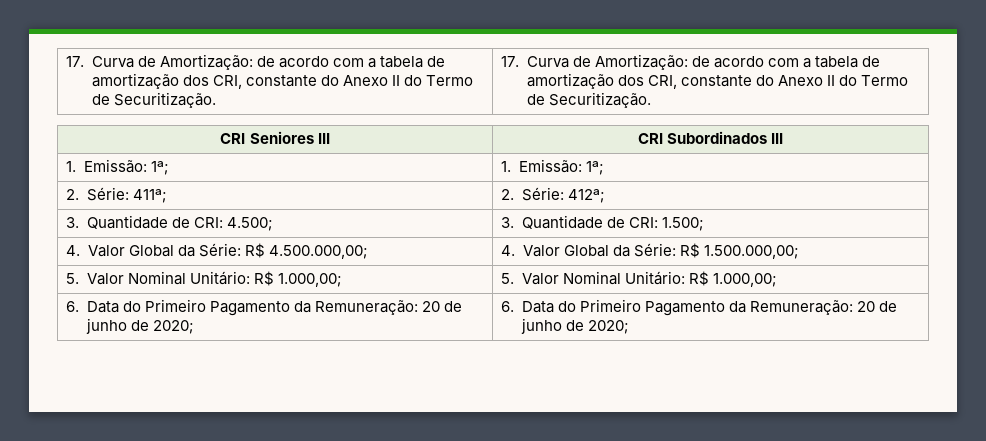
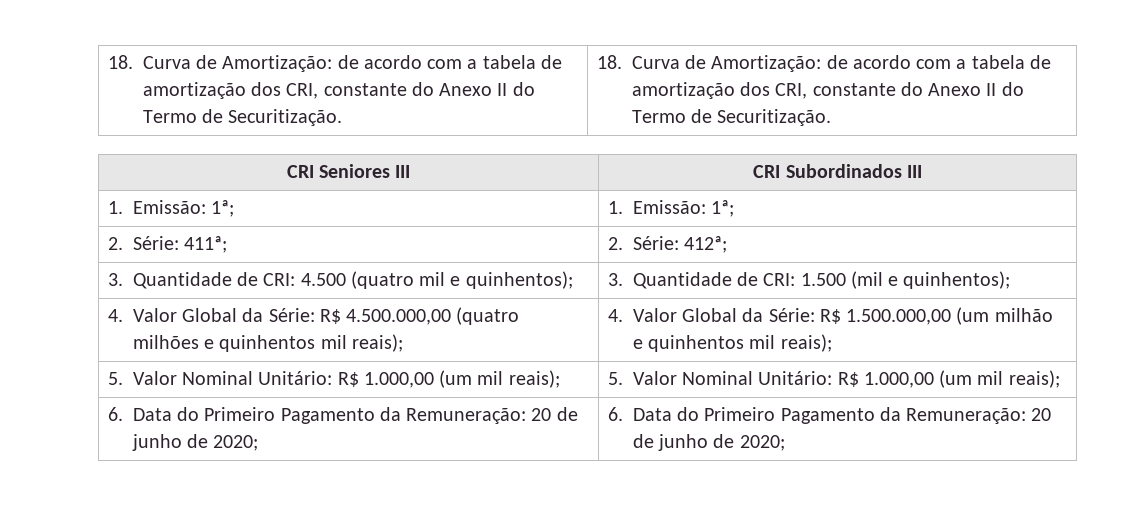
[66,56,85,67] 17. -> [108,55,134,69] 18.
[501,56,520,67] 17. -> [597,55,623,69] 18.
[226,217,273,231] [501,215,704,231] [66,243,368,259] [501,243,799,259] [66,271,342,287] [501,271,777,287] 4.500; | 3. Quantidade de CRI: 1.500; // 4. Valor Global da Série: R$ 4.500.000,00; | 4. Valor Global da Série: R$ 1.500.000,00; // 5. Valor Nominal Unitário: R$ 1.000,00; | 5. Valor Nominal Unitário: R$ 1.000,00; -> [300,271,573,289] [608,271,1011,289] [108,307,520,325] [132,334,403,352] [608,307,1053,325] [632,334,832,352] [108,370,560,388] [608,370,1060,388] 4.500 (quatro mil e quinhentos); | 3. Quantidade de CRI: 1.500 (mil e quinhentos); // 4. Valor Global da Série: R$ 4.500.000,00 (quatro milhões e quinhentos mil reais); | 4. Valor Global da Série: R$ 1.500.000,00 (um milhão e quinhentos mil reais); // 5. Valor Nominal Unitário: R$ 1.000,00 (um mil reais); | 5. Valor Nominal Unitário: R$ 1.000,00 (um mil reais);

